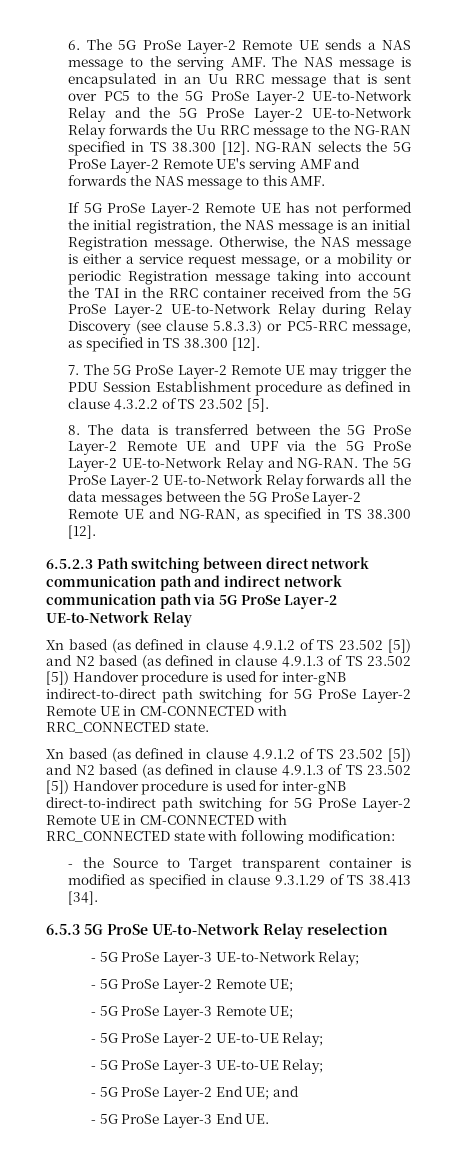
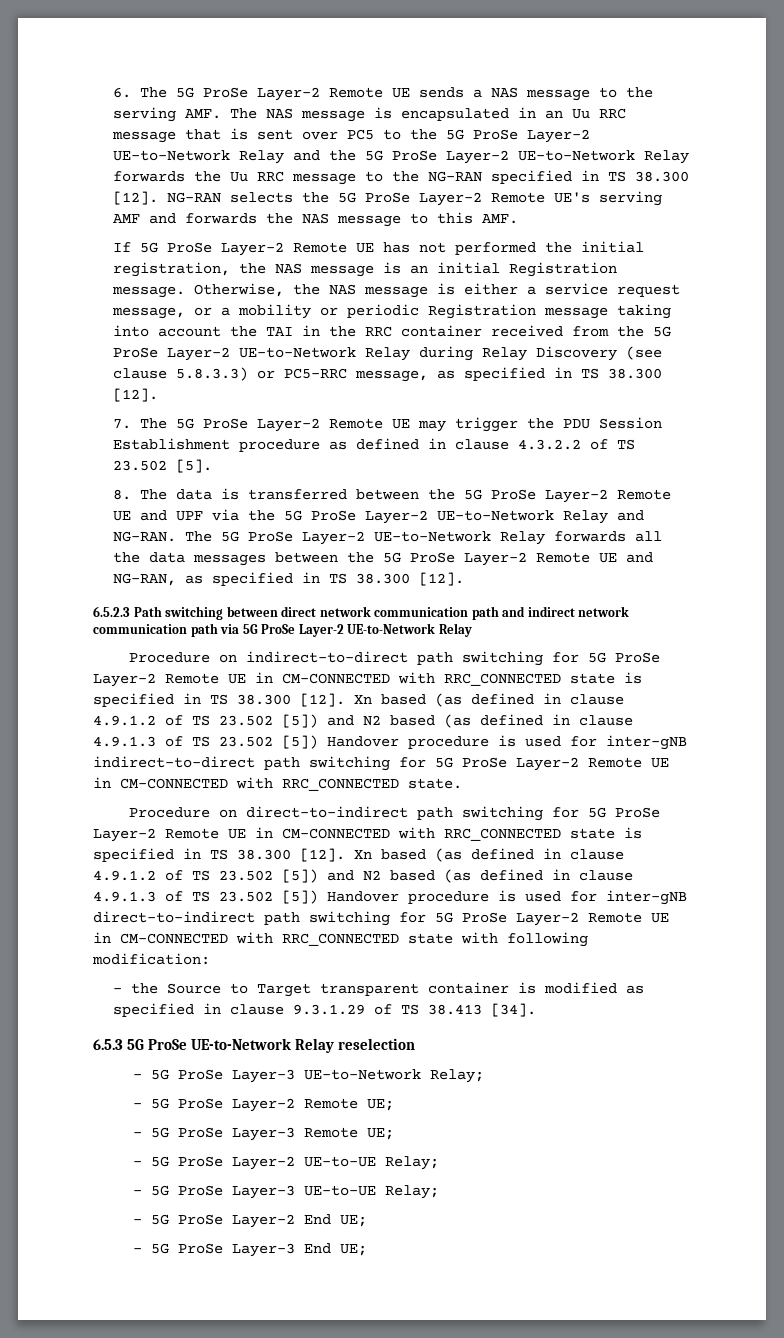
(192, 619) none -> [129,651,661,666] [93,672,642,687] [93,693,345,707] Procedure on indirect-to-direct path switching for 5G ProSe Layer-2 Remote UE in CM-CONNECTED with RRC_CONNECTED state is specified in TS 38.300 [12].
(209, 727) none -> [129,806,661,821] [93,827,642,842] [93,848,345,862] Procedure on direct-to-indirect path switching for 5G ProSe Layer-2 Remote UE in CM-CONNECTED with RRC_CONNECTED state is specified in TS 38.300 [12].
[272,1086,299,1097] and -> (367, 1221) none
[245,1114,270,1124] UE. -> [339,1244,367,1256] UE;

